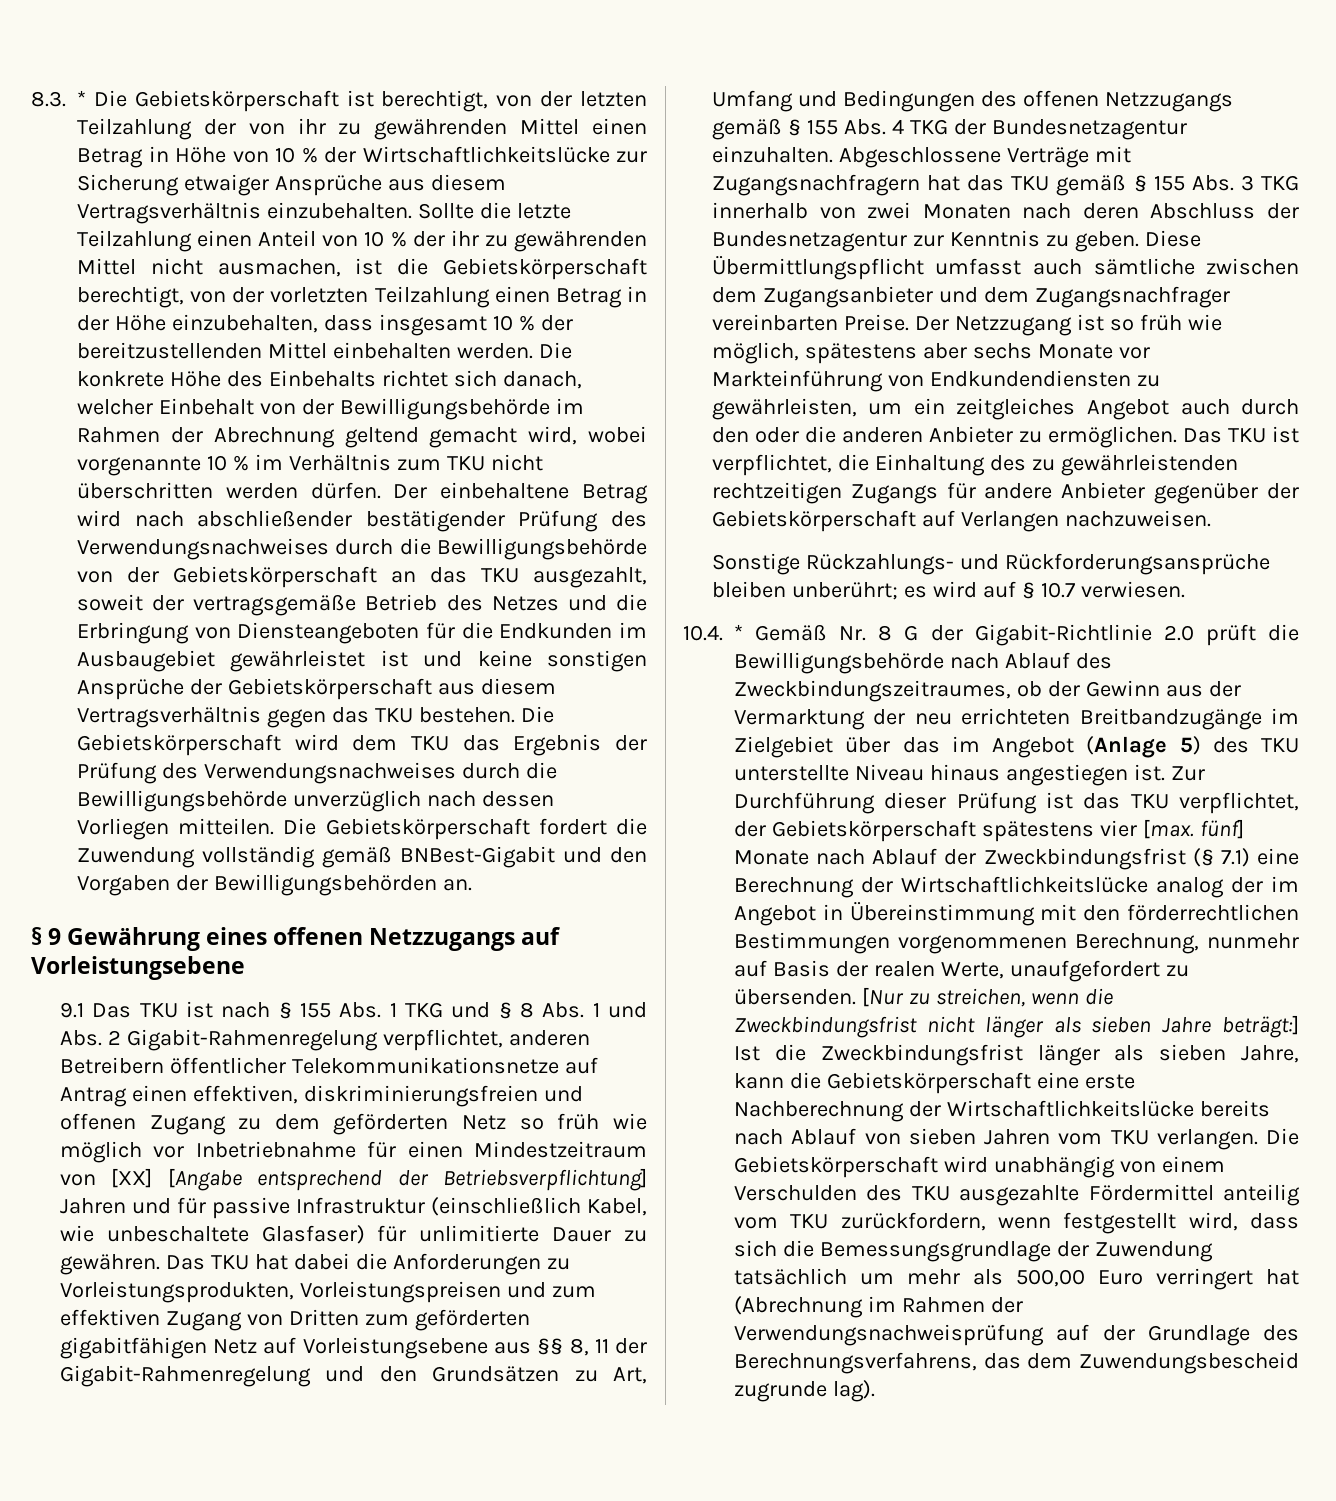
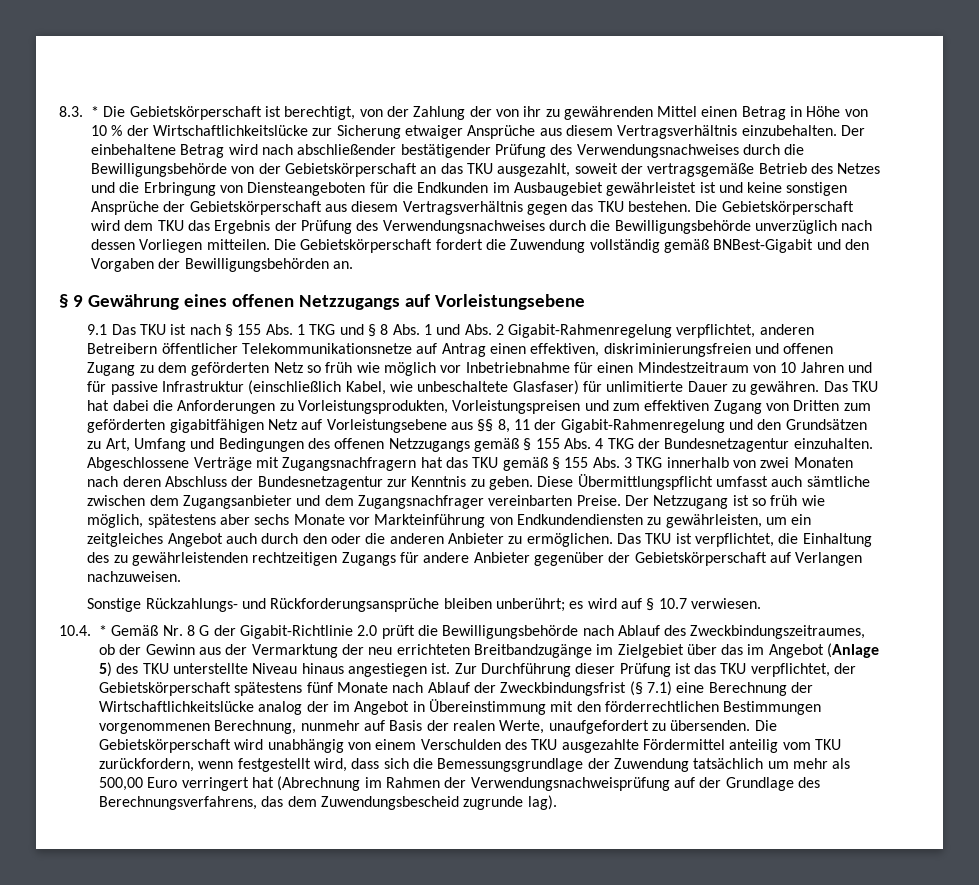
[580,91,648,107] [77,118,192,140] letzten Teilzahlung -> [413,106,466,120] Zahlung
[417,202,571,219] [77,230,647,252] [77,258,647,280] [77,286,647,308] [77,314,573,336] [77,342,572,359] [77,370,582,389] [77,398,584,420] [77,426,647,448] [77,454,543,476] [77,482,381,499] Sollte die letzte Teilzahlung einen Anteil von 10 % der ihr zu gewährenden Mittel nicht ausmachen, ist die Gebietskörperschaft berechtigt, von der vorletzten Teilzahlung einen Betrag in der Höhe einzubehalten, dass insgesamt 10 % der bereitzustellenden Mittel einbehalten werden. Die konkrete Höhe des Einbehalts richtet sich danach, welcher Einbehalt von der Bewilligungsbehörde im Rahmen der Abrechnung geltend gemacht wird, wobei vorgenannte 10 % im Verhältnis zum TKU nicht überschritten werden dürfen. -> (837, 130) none
[111,1168,647,1191] [XX] [Angabe entsprechend der Betriebsverpflichtung] -> [780,362,797,373] 10
[1099,819,1244,839] vier [max. fünf] -> [306,682,333,693] fünf
[861,987,1113,1007] [734,1015,1299,1038] [734,1044,1299,1066] [734,1072,1135,1094] [734,1100,1270,1122] [734,1128,1258,1150] [Nur zu streichen, wenn die Zweckbindungsfrist nicht länger als sieben Jahre beträgt:] Ist die Zweckbindungsfrist länger als sieben Jahre, kann die Gebietskörperschaft eine erste Nachberechnung der Wirtschaftlichkeitslücke bereits nach Ablauf von sieben Jahren vom TKU verlangen. -> (751, 725) none

